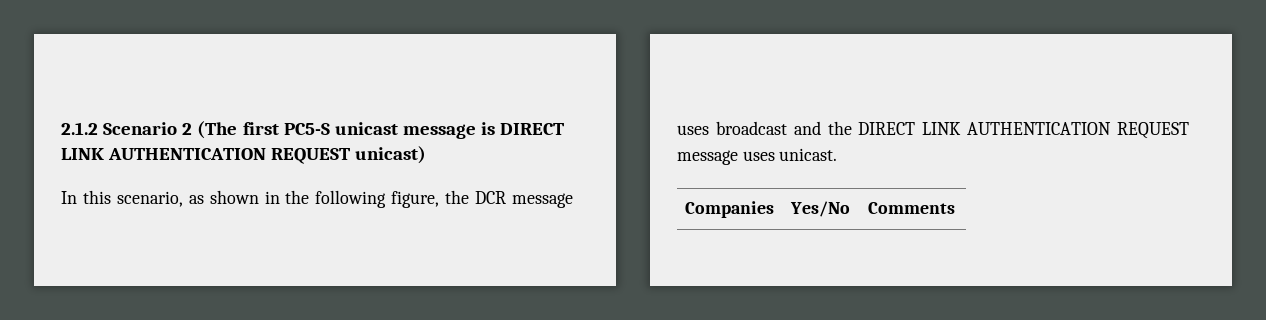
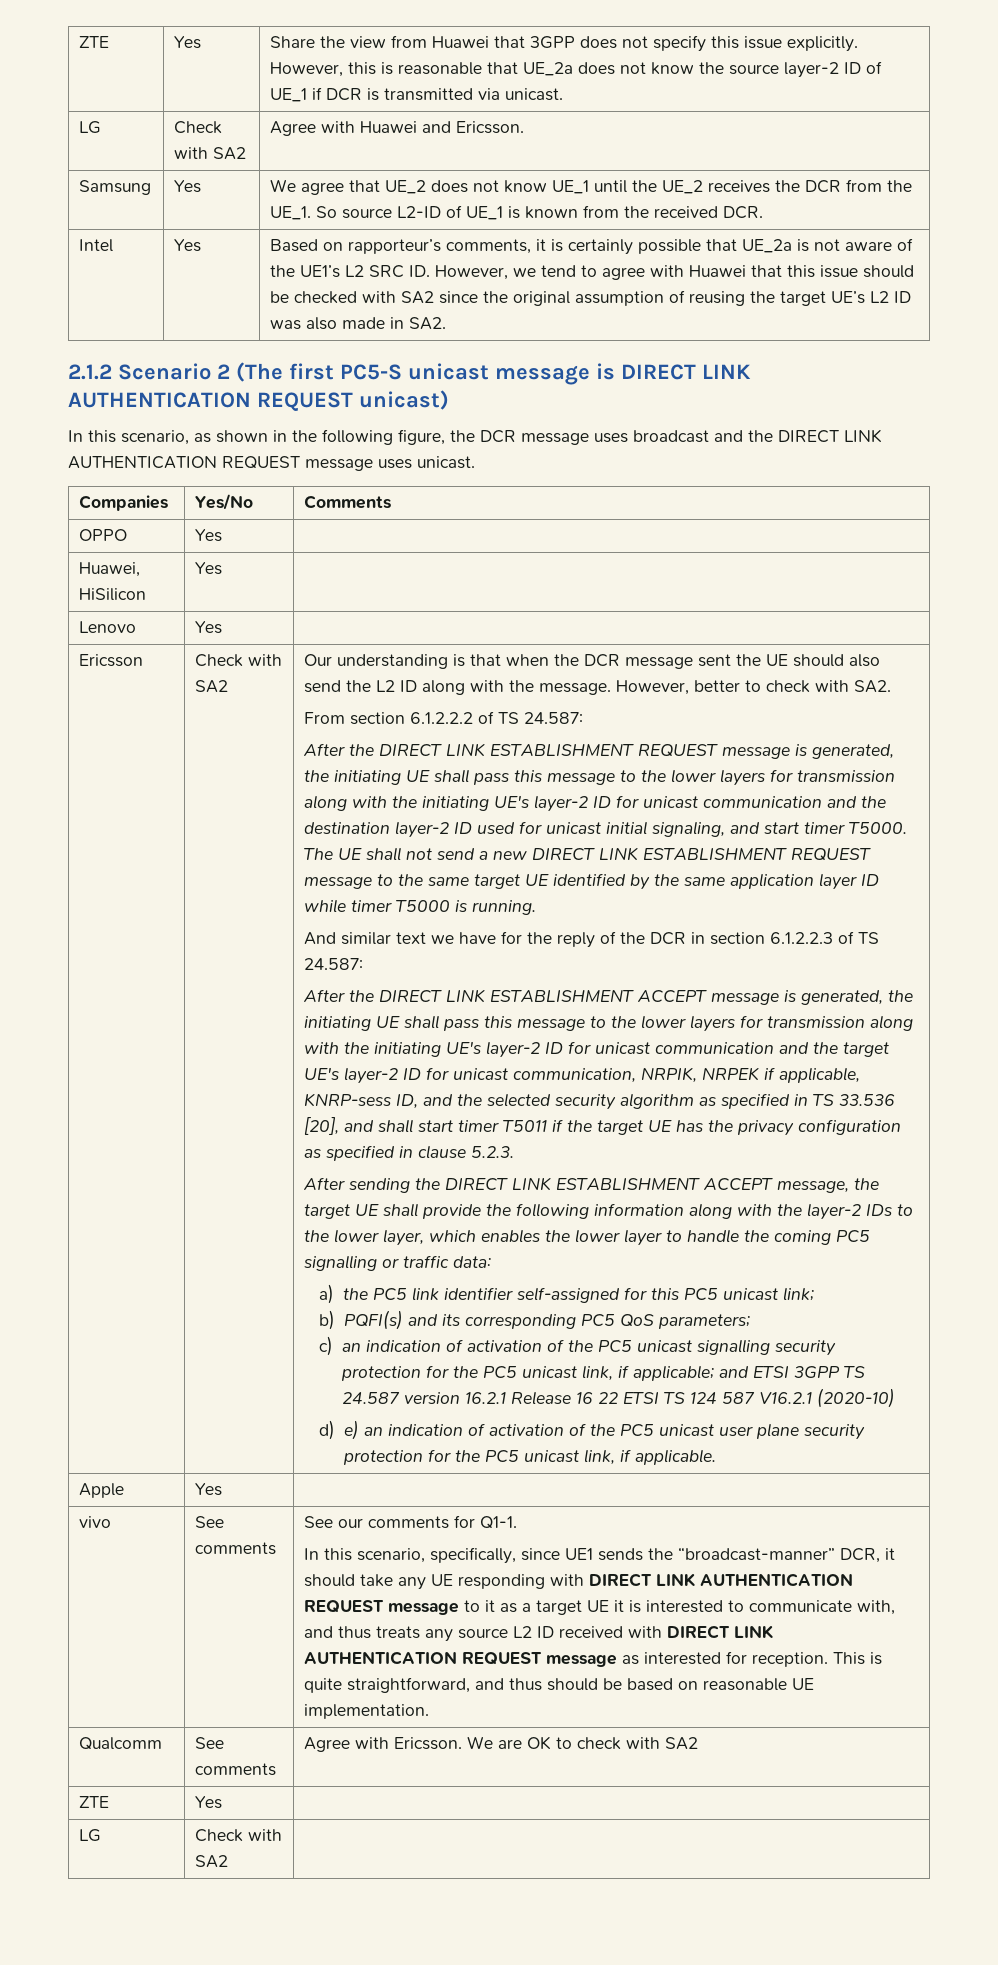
(61, 128) none -> [79,36,110,48] [174,36,202,49] [270,35,859,52] [270,61,883,78] [270,87,564,102] [79,121,102,134] [174,121,223,134] [174,147,247,160] [270,121,525,136] [79,180,152,195] [174,180,202,193] [270,179,913,195] [270,205,764,220] [79,239,114,252] [174,239,202,252] [270,238,914,255] [270,265,915,280] [270,290,912,306] [270,317,447,330] ZTE | Yes | Share the view from Huawei that 3GPP does not specify this issue explicitly. However, this is reasonable that UE_2a does not know the source layer-2 ID of UE_1 if DCR is transmitted via unicast. // LG | Check with SA2 | Agree with Huawei and Ericsson. // Samsung | Yes | We agree that UE_2 does not know UE_1 until the UE_2 receives the DCR from the UE_1. So source L2-ID of UE_1 is known from the received DCR. // Intel | Yes | Based on rapporteur’s comments, it is certainly possible that UE_2a is not aware of the UE1’s L2 SRC ID. However, we tend to agree with Huawei that this issue should be checked with SA2 since the original assumption of reusing the target UE’s L2 ID was also made in SA2. //
(956, 208) none -> [79,529,128,541] [195,529,223,542] [79,562,141,577] [79,588,147,601] [195,562,223,575] [79,621,137,633] [195,621,223,634] [79,654,144,667] [195,654,283,667] [195,680,229,693] [304,654,881,669] [304,680,892,695] [304,711,584,725] [303,743,895,759] [304,769,896,786] [304,795,887,812] [304,821,908,838] [304,847,872,861] [304,873,880,890] [304,899,537,915] [304,931,880,948] [304,958,364,970] [303,989,914,1005] [304,1015,914,1032] [304,1041,890,1058] [304,1067,861,1084] [304,1093,896,1110] [304,1117,902,1136] [304,1145,515,1161] [303,1177,880,1193] [304,1203,914,1220] [304,1229,871,1246] [304,1255,492,1271] [319,1284,814,1304] [319,1310,750,1330] [319,1336,836,1356] [340,1365,865,1381] [341,1388,895,1408] [319,1420,865,1440] [342,1449,716,1465] [79,1483,125,1498] [195,1483,223,1496] [79,1516,112,1528] [195,1516,225,1528] [195,1542,277,1555] [304,1515,518,1529] [304,1547,896,1564] [304,1573,854,1590] [304,1600,896,1615] [304,1625,775,1642] [304,1651,883,1667] [304,1677,815,1693] [304,1704,430,1719] [79,1737,163,1750] [195,1737,225,1749] [195,1763,277,1776] [304,1736,699,1752] [79,1796,110,1808] [195,1796,223,1809] [79,1829,102,1842] [195,1829,283,1842] [195,1855,229,1868] // OPPO | Yes | // Huawei, HiSilicon | Yes | // Lenovo | Yes | // Ericsson | Check with SA2 | Our understanding is that when the DCR message sent the UE should also send the L2 ID along with the message. However, better to check with SA2. // From section 6.1.2.2.2 of TS 24.587: // After the DIRECT LINK ESTABLISHMENT REQUEST message is generated, the initiating UE shall pass this message to the lower layers for transmission along with the initiating UE's layer-2 ID for unicast communication and the destination layer-2 ID used for unicast initial signaling, and start timer T5000. The UE shall not send a new DIRECT LINK ESTABLISHMENT REQUEST message to the same target UE identified by the same application layer ID while timer T5000 is running. // And similar text we have for the reply of the DCR in section 6.1.2.2.3 of TS 24.587: // After the DIRECT LINK ESTABLISHMENT ACCEPT message is generated, the initiating UE shall pass this message to the lower layers for transmission along with the initiating UE's layer-2 ID for unicast communication and the target UE's layer-2 ID for unicast communication, NRPIK, NRPEK if applicable, KNRP-sess ID, and the selected security algorithm as specified in TS 33.536 [20], and shall start timer T5011 if the target UE has the privacy configuration as specified in clause 5.2.3. // After sending the DIRECT LINK ESTABLISHMENT ACCEPT message, the target UE shall provide the following information along with the layer-2 IDs to the lower layer, which enables the lower layer to handle the coming PC5 signalling or traffic data: // a) the PC5 link identifier self-assigned for this PC5 unicast link; // b) PQFI(s) and its corresponding PC5 QoS parameters; // c) an indication of activation of the PC5 unicast signalling security protection for the PC5 unicast link, if applicable; and ETSI 3GPP TS 24.587 version 16.2.1 Release 16 22 ETSI TS 124 587 V16.2.1 (2020-10) // d) e) an indication of activation of the PC5 unicast user plane security protection for the PC5 unicast link, if applicable. // Apple | Yes | // vivo | See comments | See our comments for Q1-1. // In this scenario, specifically, since UE1 sends the “broadcast-manner” DCR, it should take any UE responding with DIRECT LINK AUTHENTICATION REQUEST message to it as a target UE it is interested to communicate with, and thus treats any source L2 ID received with DIRECT LINK AUTHENTICATION REQUEST message as interested for reception. This is quite straightforward, and thus should be based on reasonable UE implementation. // Qualcomm | See comments | Agree with Ericsson. We are OK to check with SA2 // ZTE | Yes | // LG | Check with SA2 |

